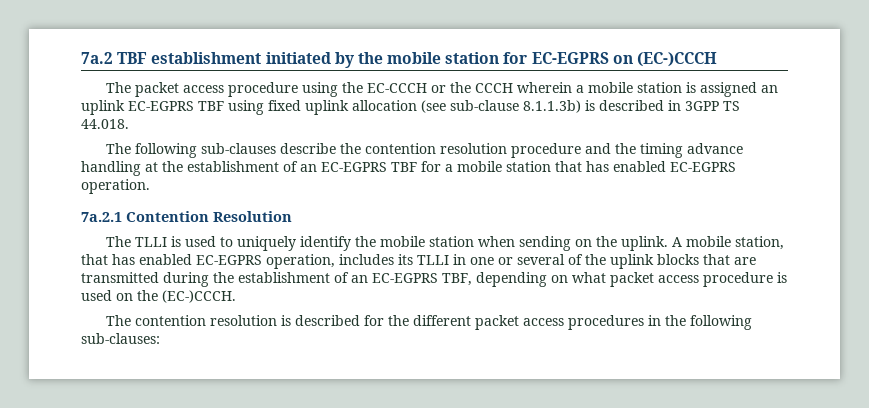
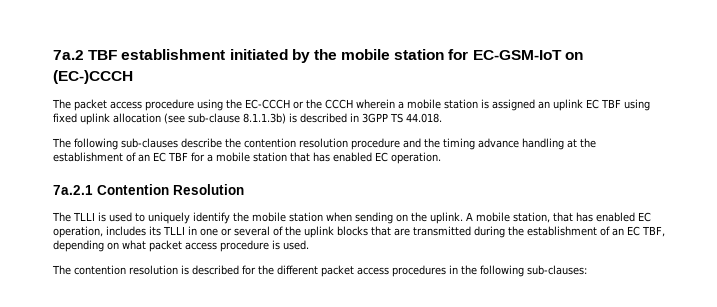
[531,52,609,64] EC-EGPRS -> [472,50,562,60] EC-GSM-IoT
[128,101,194,111] EC-EGPRS -> [586,99,599,109] EC
[321,162,387,172] EC-EGPRS -> [153,152,166,162] EC
[670,162,736,172] EC-EGPRS -> [375,152,388,162] EC
[196,255,262,265] EC-EGPRS -> [638,212,651,222] EC
[372,273,438,283] EC-EGPRS -> [627,226,640,236] EC
[81,290,236,303] used on the (EC-)CCCH. -> [283,240,309,250] used.

